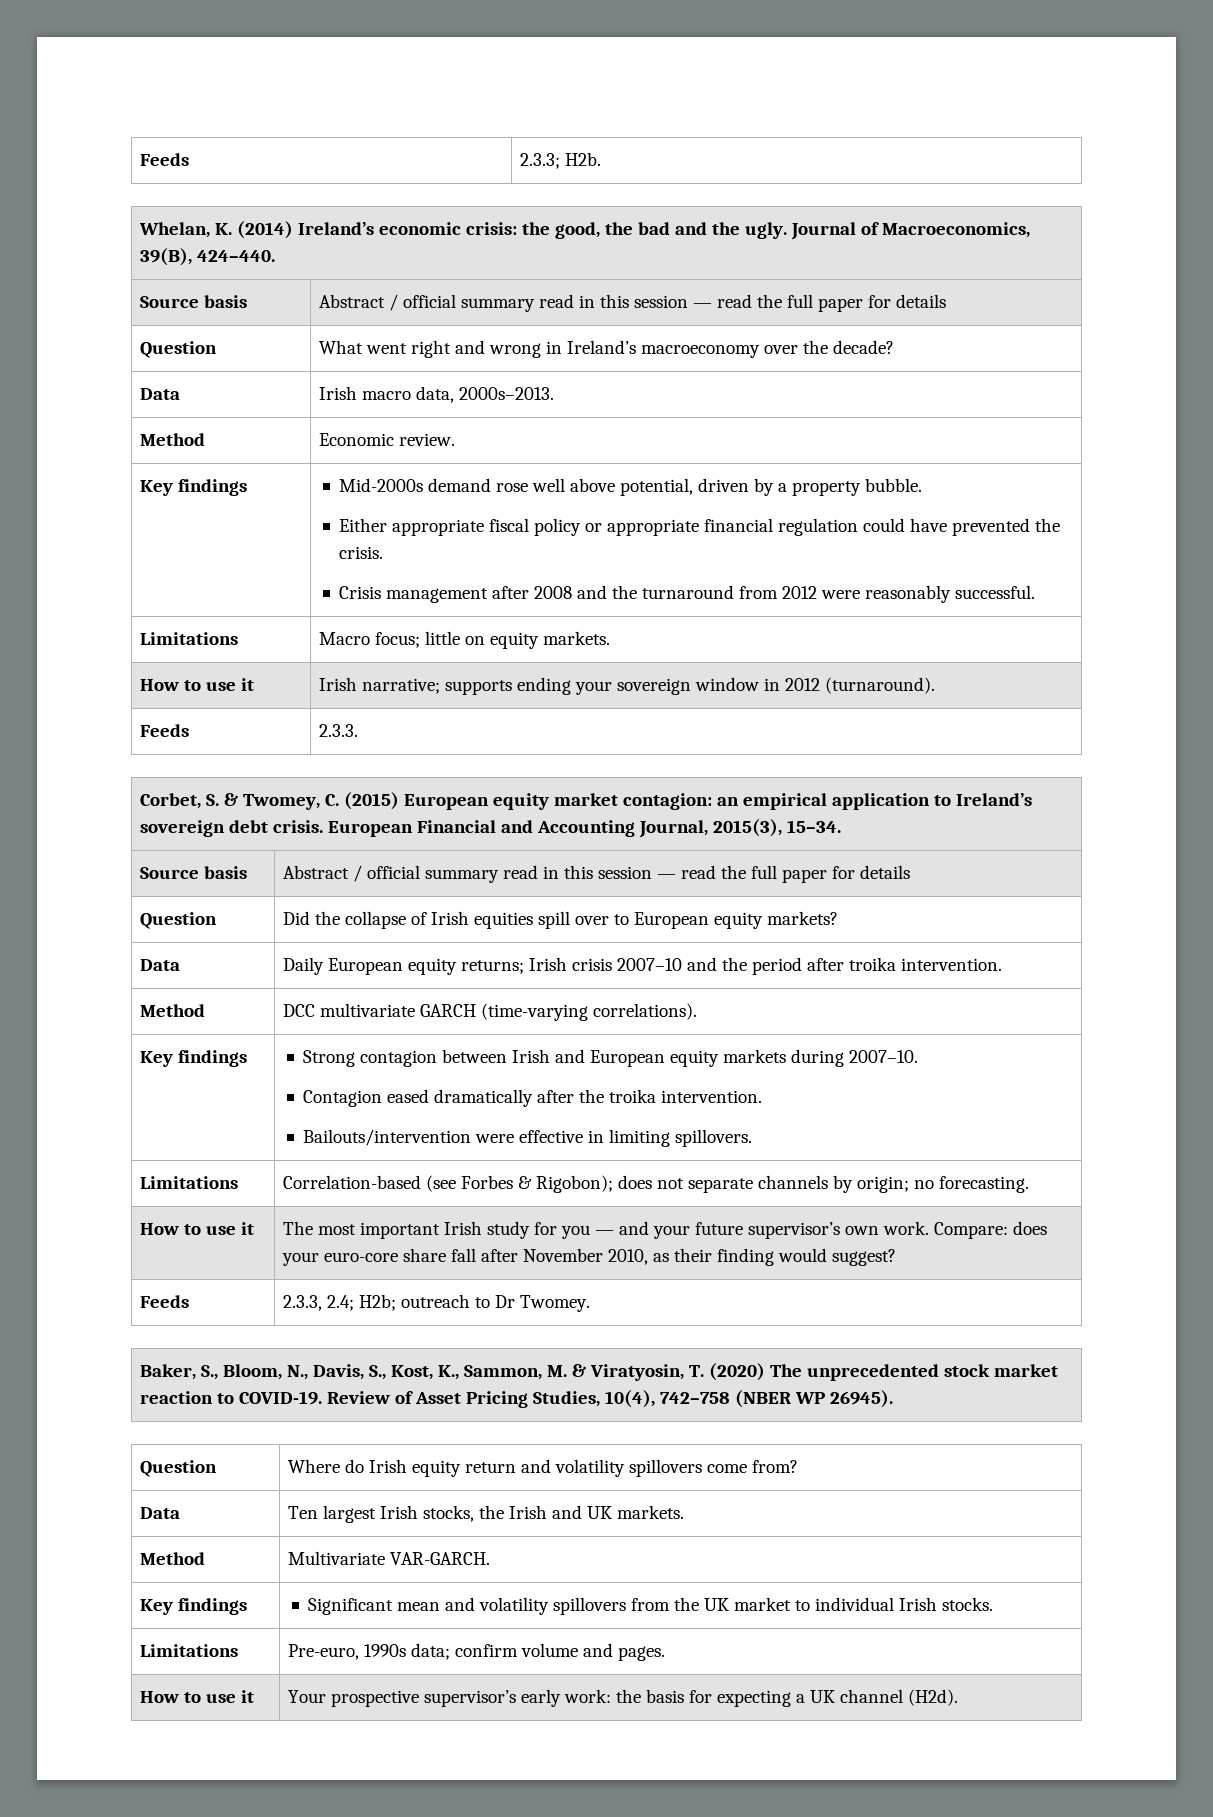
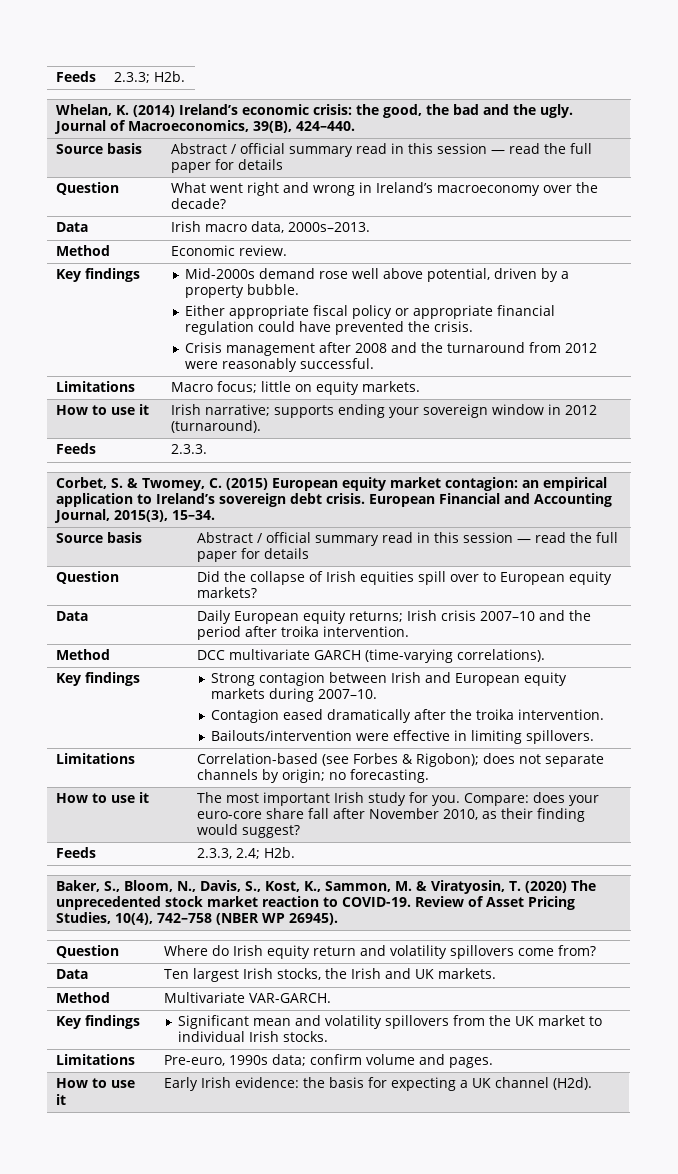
[560,1221,929,1239] you — and your future supervisor’s own work. -> [431,795,460,806] you.
[358,1294,590,1312] H2b; outreach to Dr Twomey. -> [263,847,295,858] H2b.
[287,1689,611,1707] Your prospective supervisor’s early work: -> [163,1077,299,1091] Early Irish evidence:

